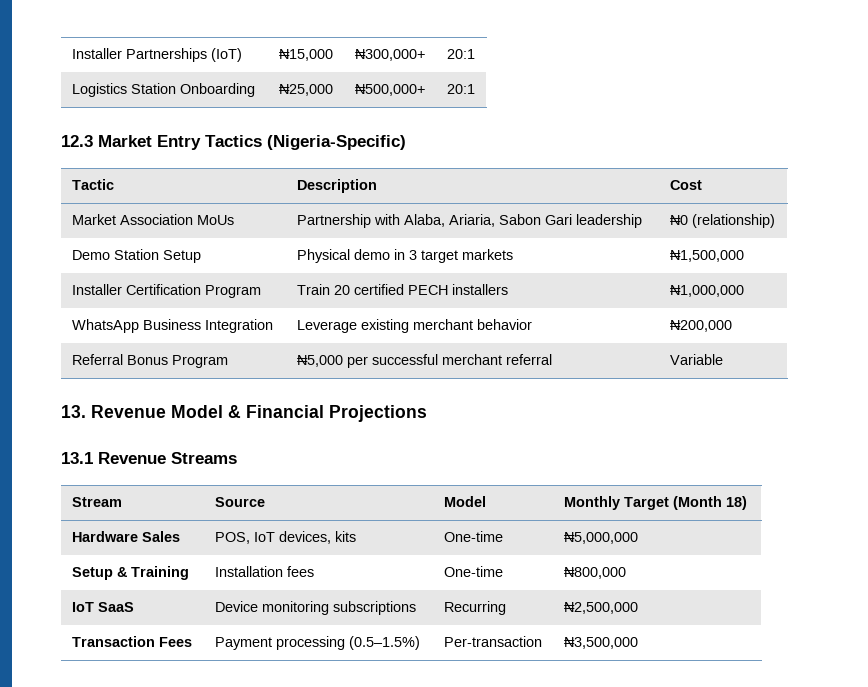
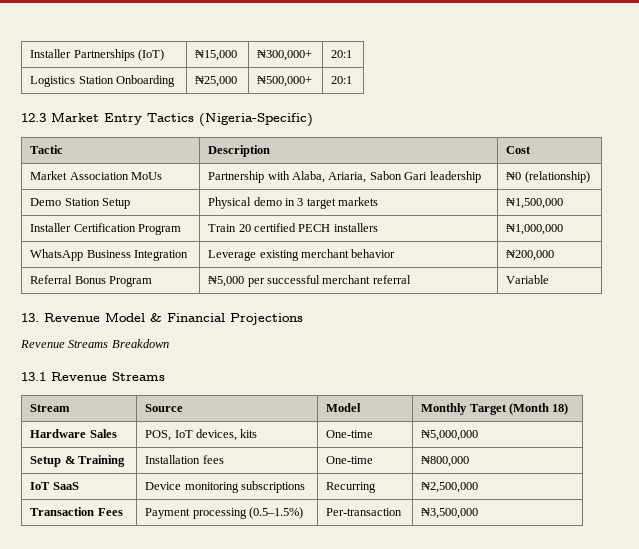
(427, 413) none -> [20,339,169,348] // Revenue Streams Breakdown

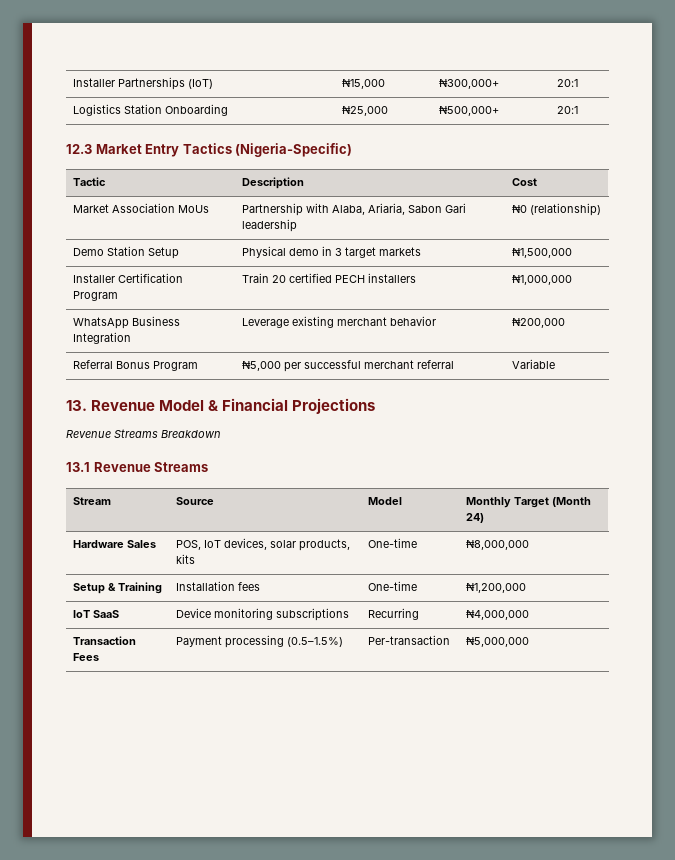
[552,403,569,415] 18) -> [466,513,485,523] 24)
(238, 435) none -> [270,539,351,551] solar products,
[421,430,479,441] ₦5,000,000 -> [466,540,530,550] ₦8,000,000
[421,456,470,467] ₦800,000 -> [466,583,527,593] ₦1,200,000
[421,482,479,493] ₦2,500,000 -> [466,610,530,620] ₦4,000,000
[421,508,479,519] ₦3,500,000 -> [466,637,530,647] ₦5,000,000

